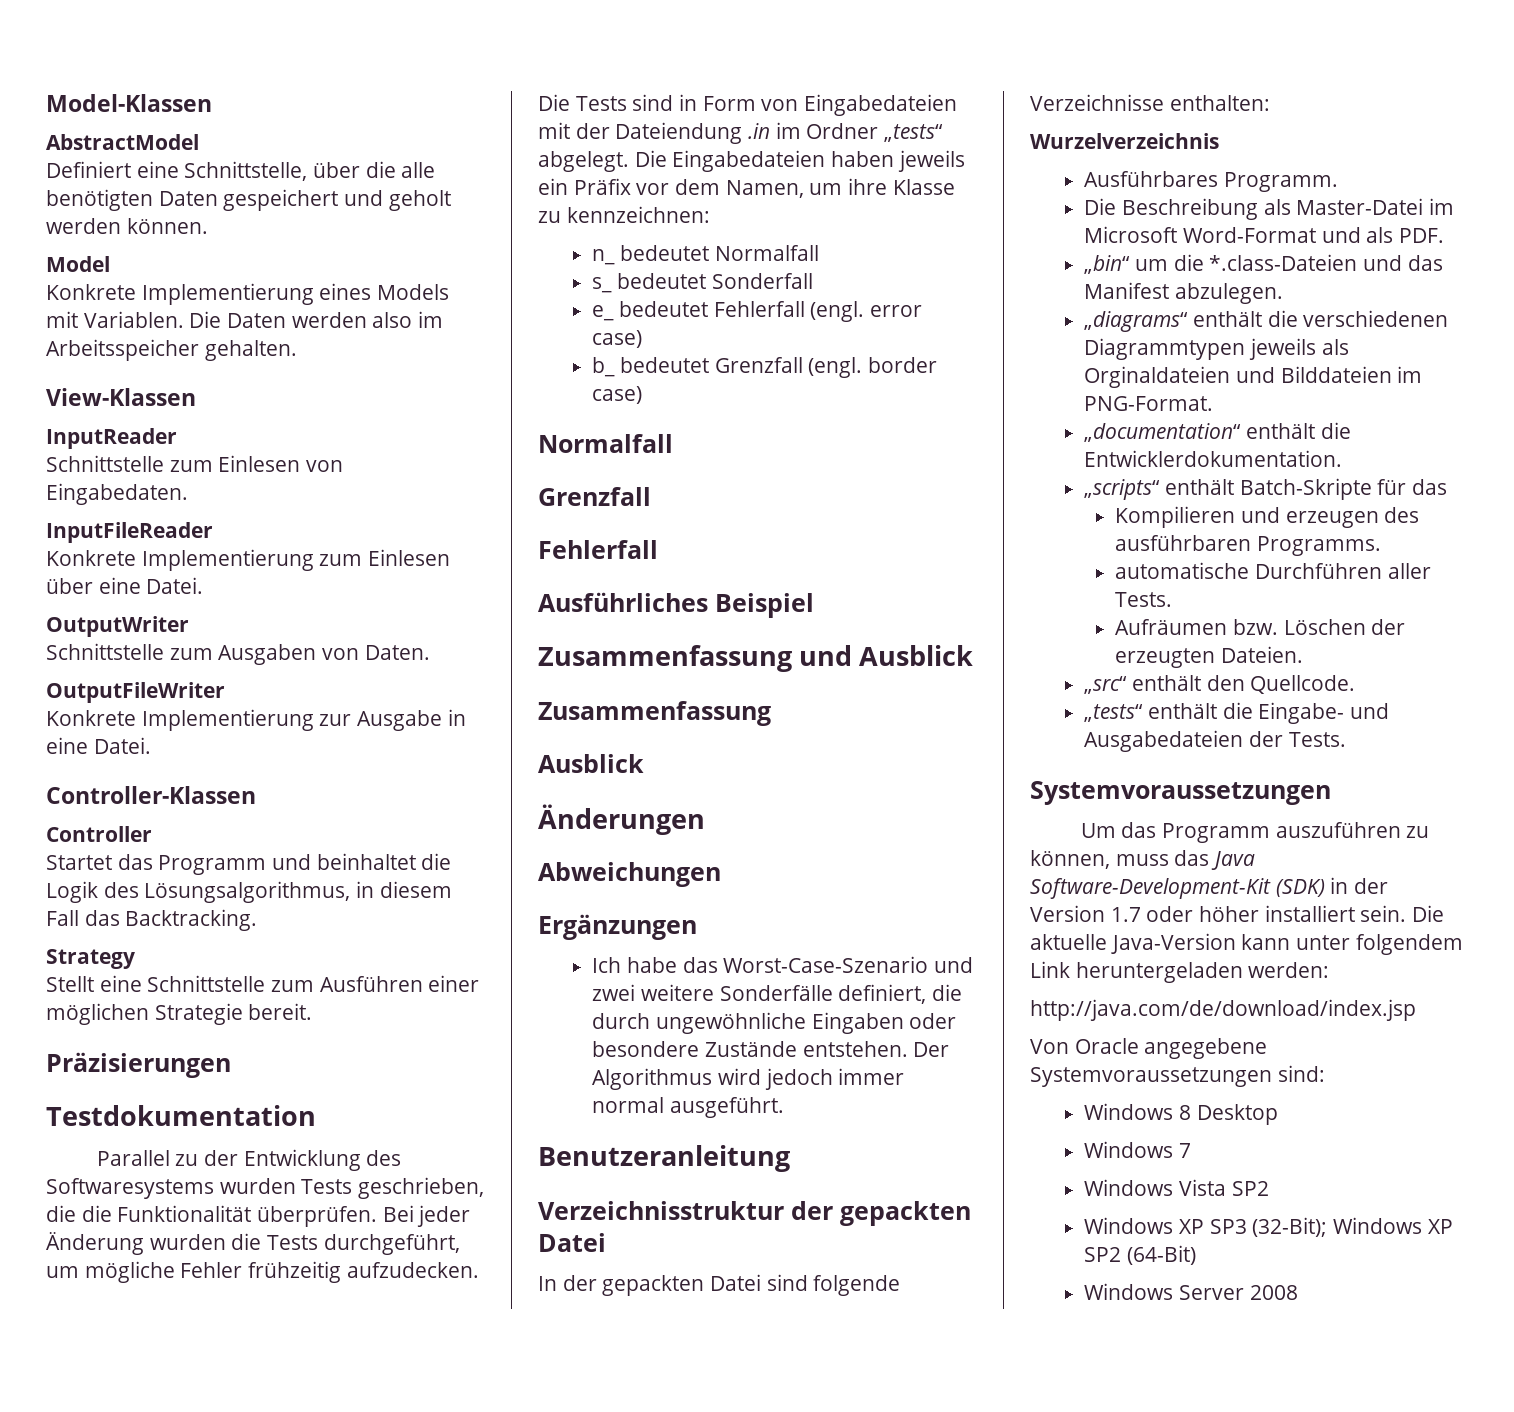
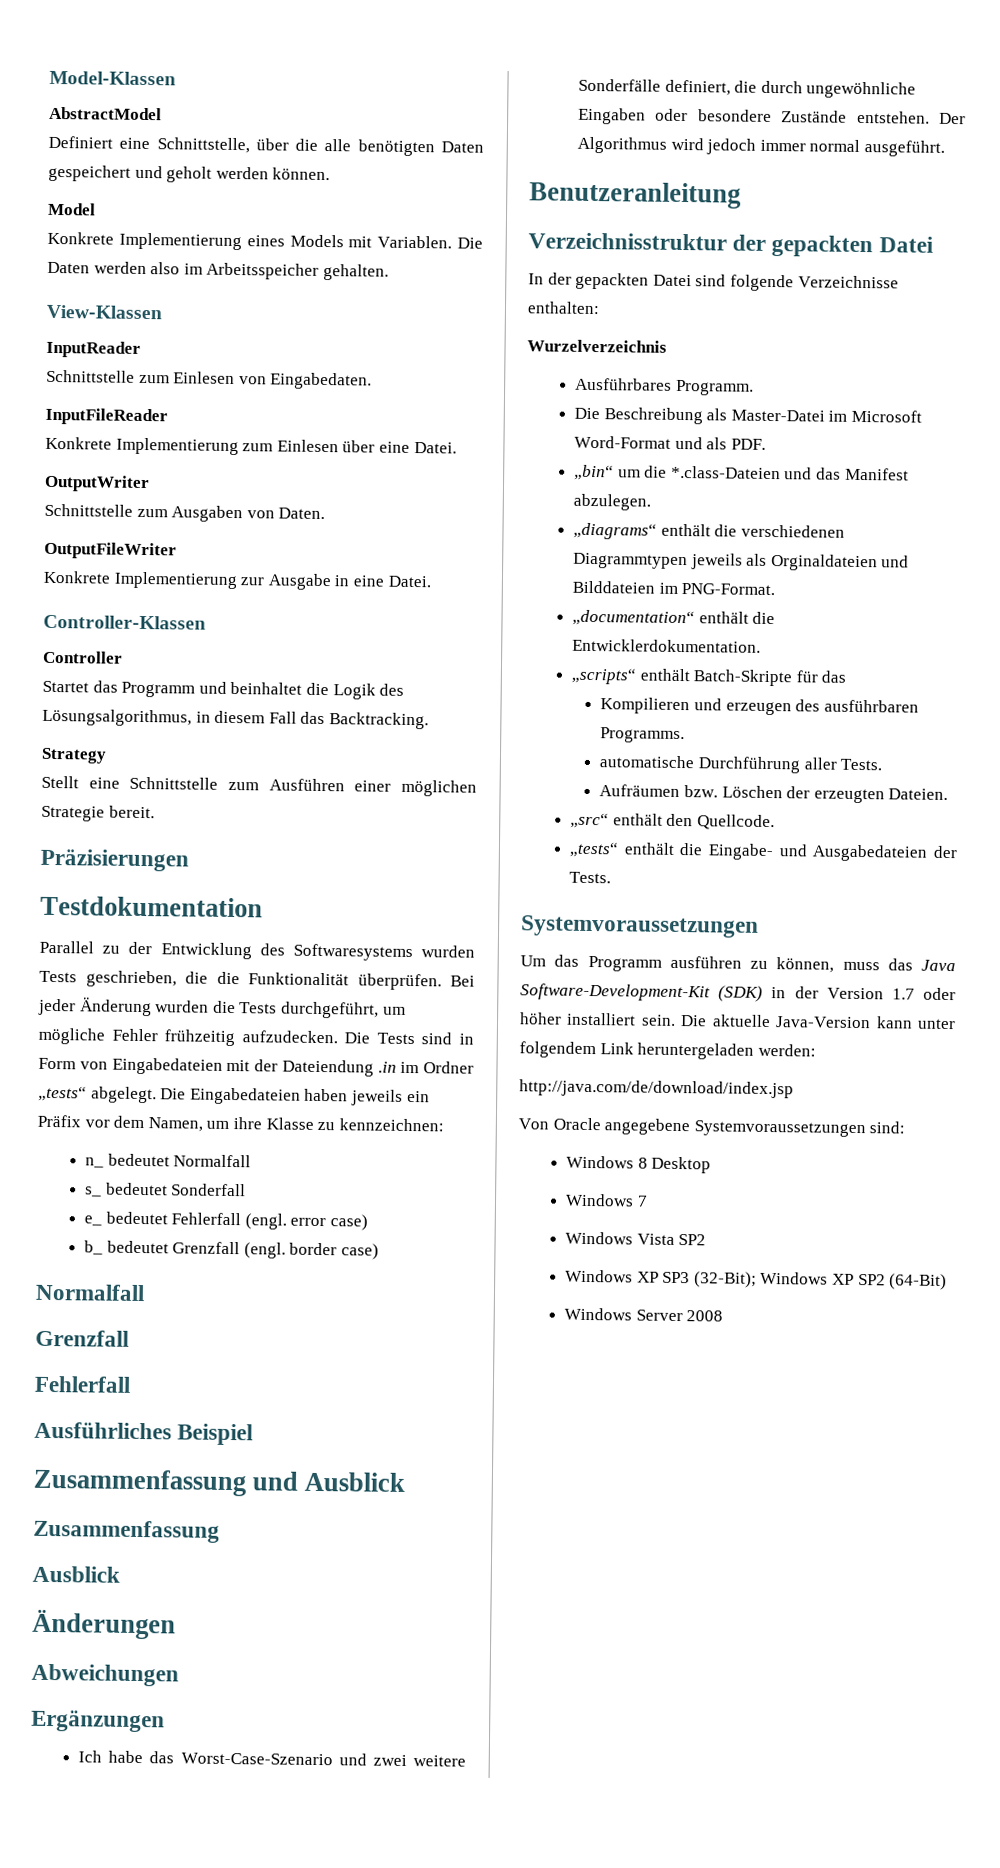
[1254,563,1382,579] Durchführen -> [697,756,800,774] Durchführung
[1275,822,1401,838] auszuführen -> [669,955,742,969] ausführen

